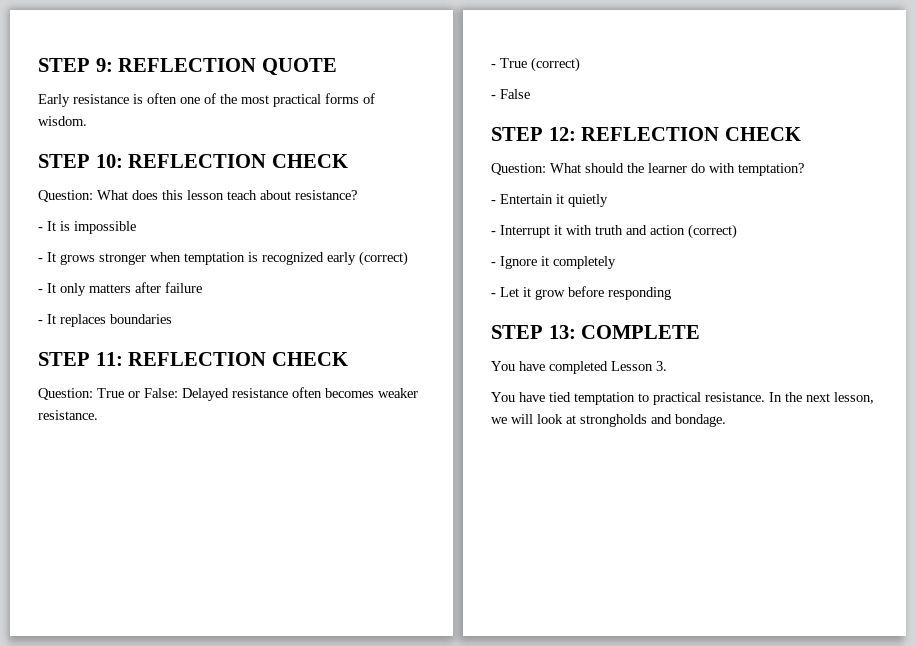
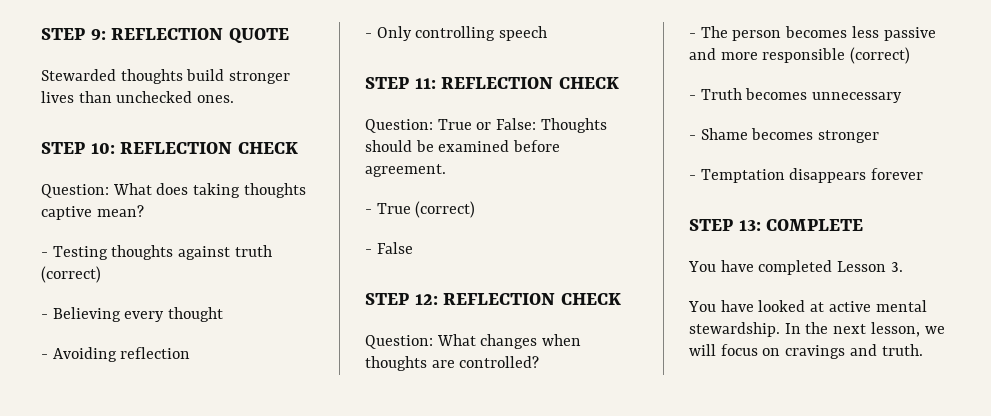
[38,93,375,107] [38,116,87,126] Early resistance is often one of the most practical forms of wisdom. -> [41,69,291,84] [41,91,235,103] Stewarded thoughts build stronger lives than unchecked ones.
[162,190,357,200] [38,221,136,234] [38,251,408,266] [38,282,202,296] [38,314,172,327] this lesson teach about resistance? // - It is impossible // - It grows stronger when temptation is recognized early (correct) // - It only matters after failure // - It replaces boundaries -> [193,183,306,198] [41,205,144,220] [41,245,272,260] [41,266,101,283] [41,307,224,322] [41,347,191,362] [365,26,548,41] taking thoughts captive mean? // - Testing thoughts against truth (correct) // - Believing every thought // - Avoiding reflection // - Only controlling speech
[182,387,418,401] [38,410,98,420] Delayed resistance often becomes weaker resistance. -> [540,118,607,133] [365,140,561,152] [365,164,446,177] Thoughts should be examined before agreement.
[585,163,804,176] [491,194,608,207] [491,224,737,239] [491,256,616,269] [491,286,671,300] should the learner do with temptation? // - Entertain it quietly // - Interrupt it with truth and action (correct) // - Ignore it completely // - Let it grow before responding -> [480,334,582,349] [365,356,540,371] [689,26,936,41] [689,47,911,64] [689,88,903,103] [689,128,880,143] [689,168,924,183] changes when thoughts are controlled? // - The person becomes less passive and more responsible (correct) // - Truth becomes unnecessary // - Shame becomes stronger // - Temptation disappears forever
[549,392,765,405] tied temptation to practical resistance. -> [758,300,927,312] [689,322,780,337] looked at active mental stewardship.
[537,414,726,427] look at strongholds and bondage. -> [720,344,923,359] focus on cravings and truth.

